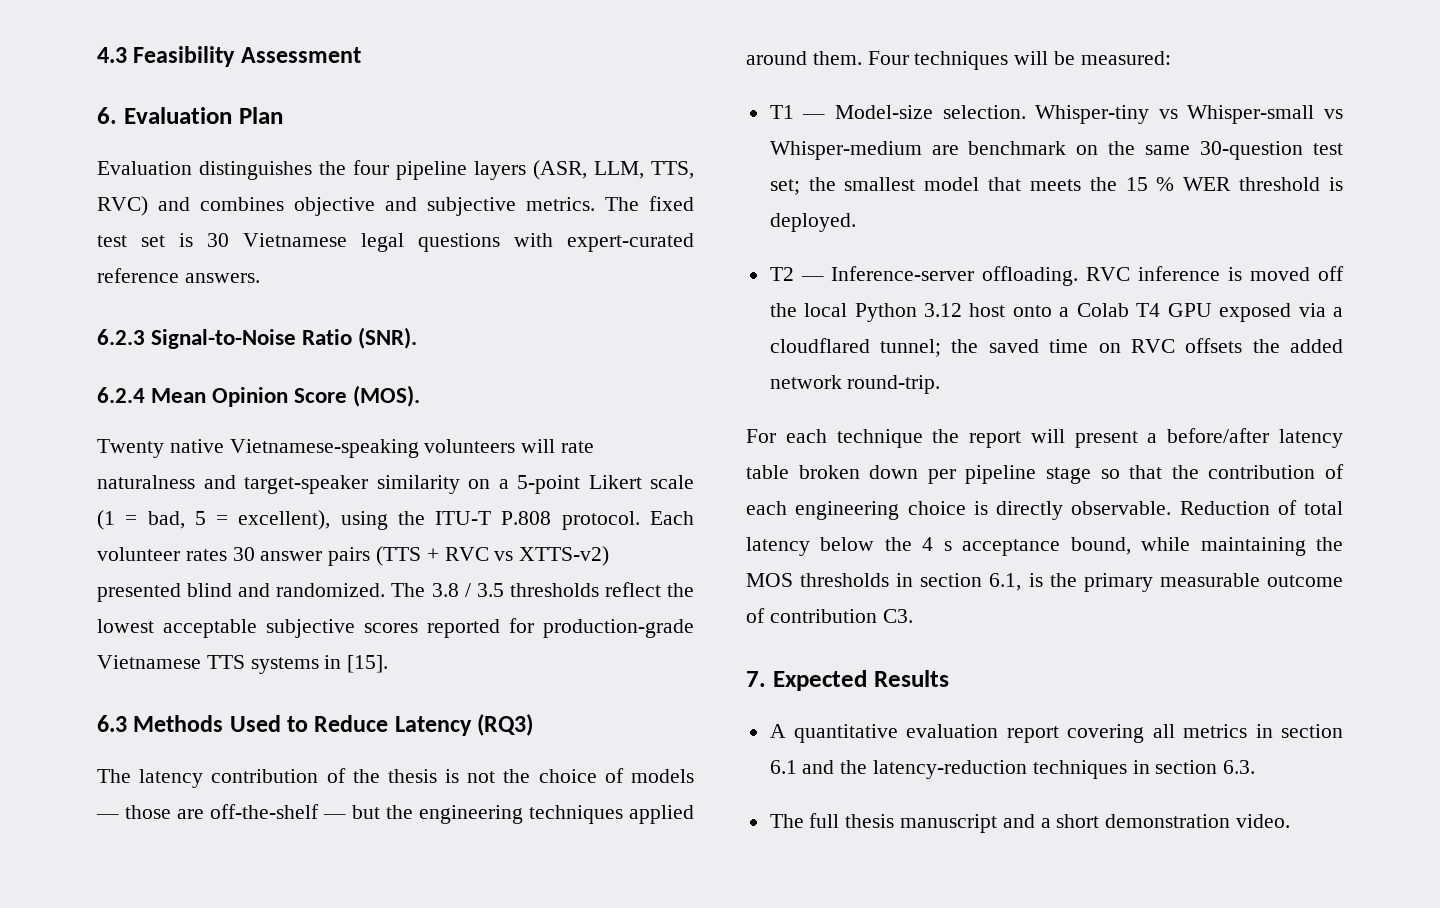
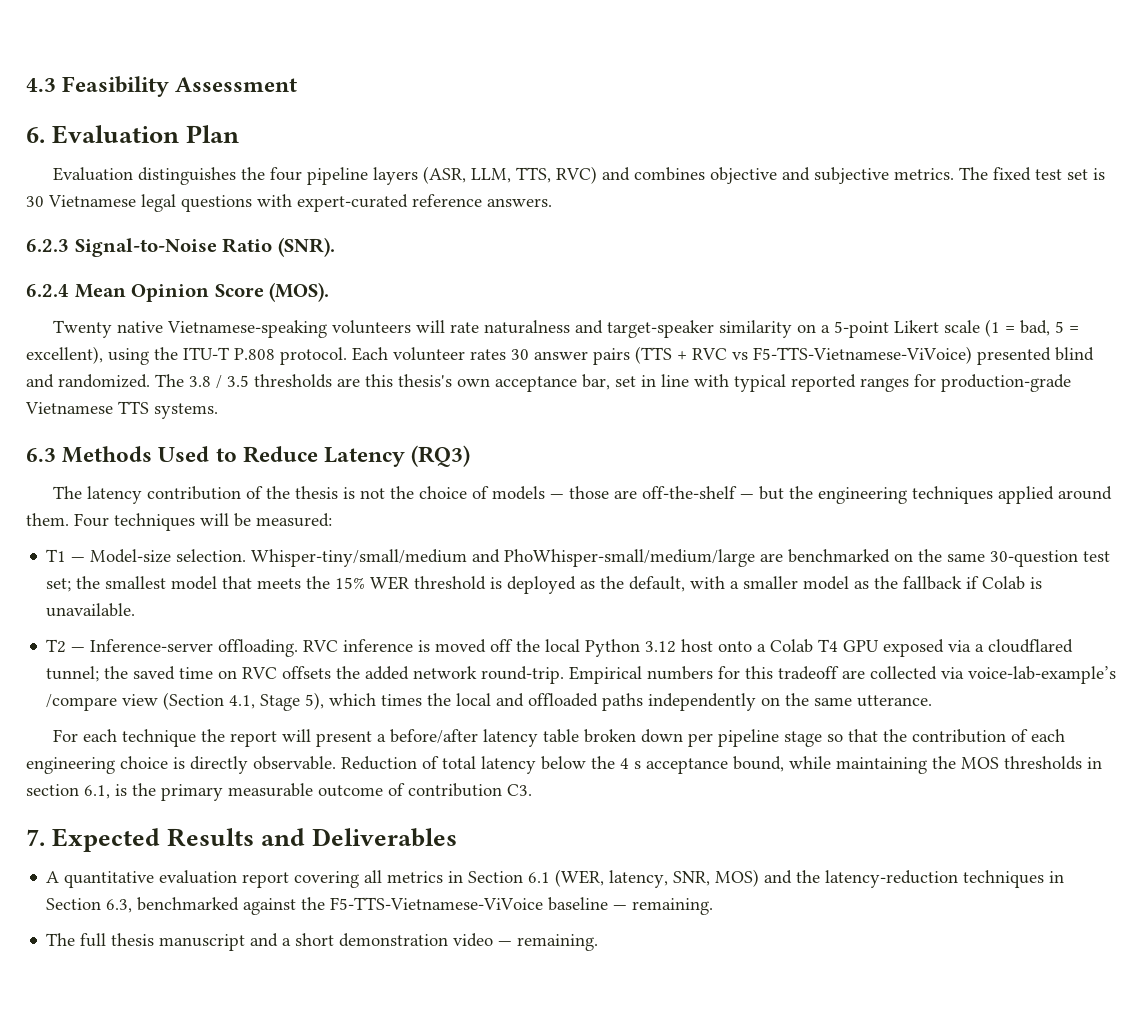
[519,546,610,566] XTTS-v2) -> [753,346,972,364] F5-TTS-Vietnamese-ViVoice)
[604,582,695,597] [97,619,500,638] reflect the lowest acceptable subjective scores reported -> [337,374,909,392] are this thesis's own acceptance bar, set in line with typical reported ranges
[250,655,389,674] systems in [15]. -> [154,403,218,419] systems.
[1035,105,1343,124] [769,141,1067,160] Whisper-tiny vs Whisper-small vs Whisper-medium are benchmark -> [251,549,891,567] Whisper-tiny/small/medium and PhoWhisper-small/medium/large are benchmarked
[1125,177,1175,191] 15 % -> [335,577,366,589] 15%
[769,213,856,232] deployed. -> [507,576,1043,594] [46,603,136,617] deployed as the default, with a smaller model as the fallback if Colab is unavailable.
(941, 384) none -> [569,666,1117,684] [46,692,933,711] Empirical numbers for this tradeoff are collected via voice-lab-example’s /compare view (Section 4.1, Stage 5), which times the local and offloaded paths independently on the same utterance.
(949, 678) none -> [261,828,458,847] and Deliverables
[1281,724,1343,738] [769,760,797,774] section 6.1 -> [468,869,760,888] Section 6.1 (WER, latency, SNR, MOS)
[1155,760,1256,774] section 6.3. -> [46,897,714,915] Section 6.3, benchmarked against the F5-TTS-Vietnamese-ViVoice baseline — remaining.
[1236,814,1291,828] video. -> [453,933,599,951] video — remaining.

